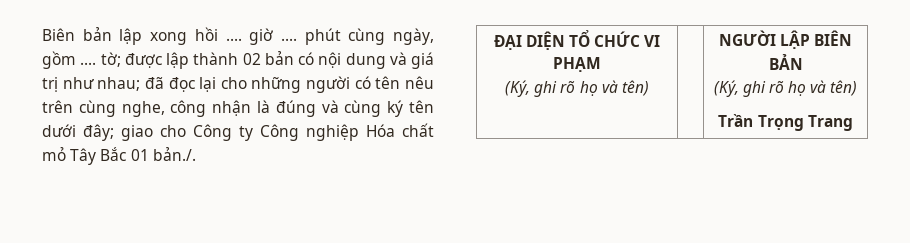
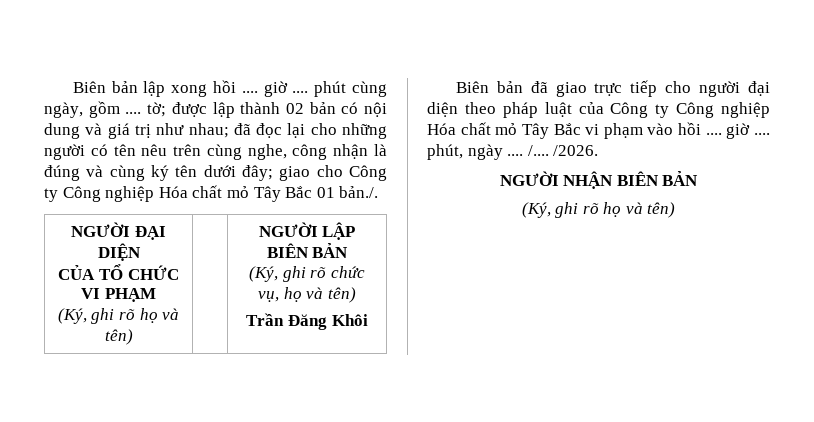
(196, 154) none -> [71,222,131,237] NGƯỜI
(565, 40) none -> [58,265,96,280] // CỦA
(784, 87) none -> [330,266,365,278] [258,291,280,302] chức vụ,
[757,115,853,131] Trọng Trang -> [288,314,368,330] [455,80,770,97] [427,102,770,118] [427,122,770,139] [427,144,599,160] [499,171,699,189] [521,202,676,218] Đăng Khôi // Biên bản đã giao trực tiếp cho người đại diện theo pháp luật của Công ty Công nghiệp Hóa chất mỏ Tây Bắc vi phạm vào hồi .... giờ .... phút, ngày .... /.... /2026. // NGƯỜI NHẬN BIÊN BẢN // (Ký, ghi rõ họ và tên)

